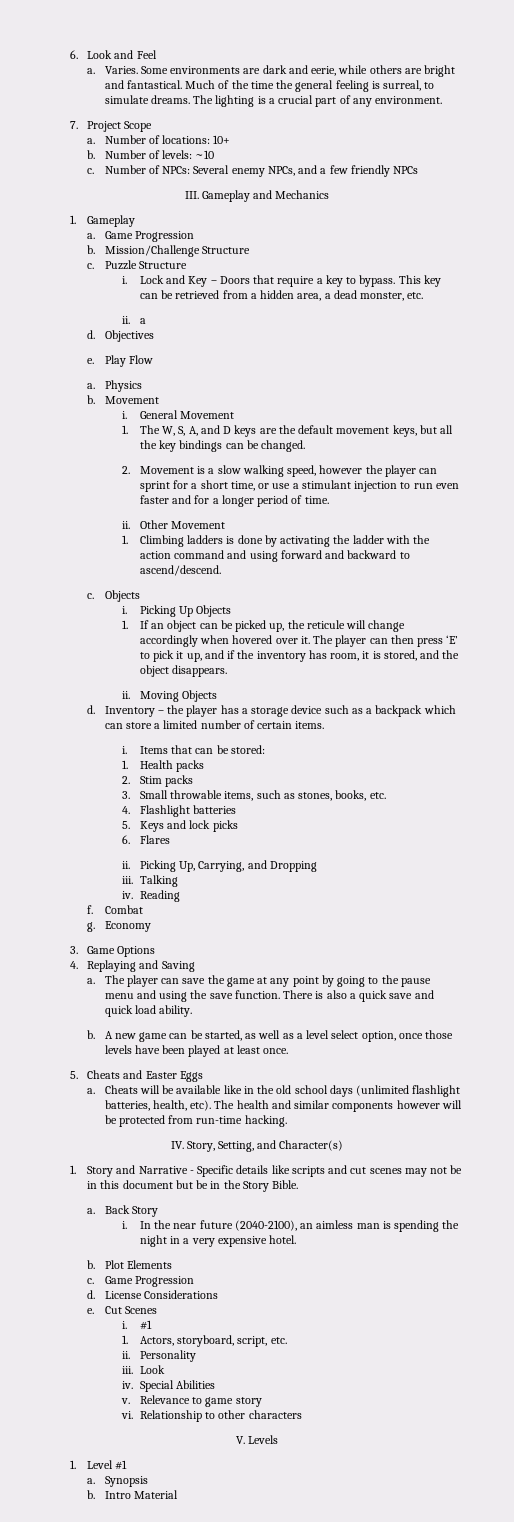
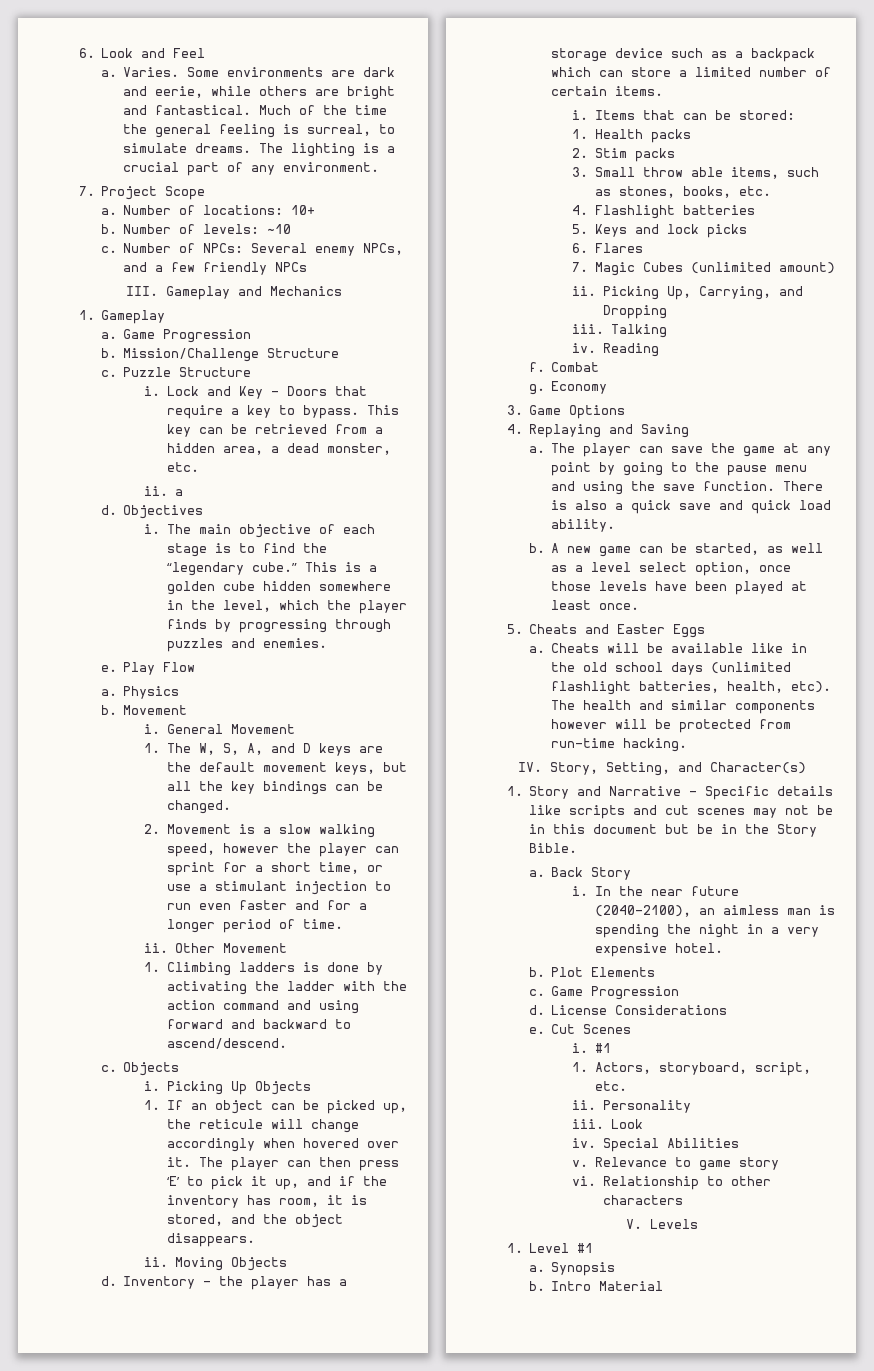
(154, 336) none -> [144,524,375,538] [166,543,327,557] [166,562,377,576] [166,581,391,595] [166,600,407,614] [166,619,391,633] [166,638,327,652] // i. The main objective of each stage is to find the “legendary cube.” This is a golden cube hidden somewhere in the level, which the player finds by progressing through puzzles and enemies.
[170,790,223,799] throwable -> [642,167,723,177] throw able
(170, 839) none -> [572,262,835,276] // 7. Magic Cubes (unlimited amount)

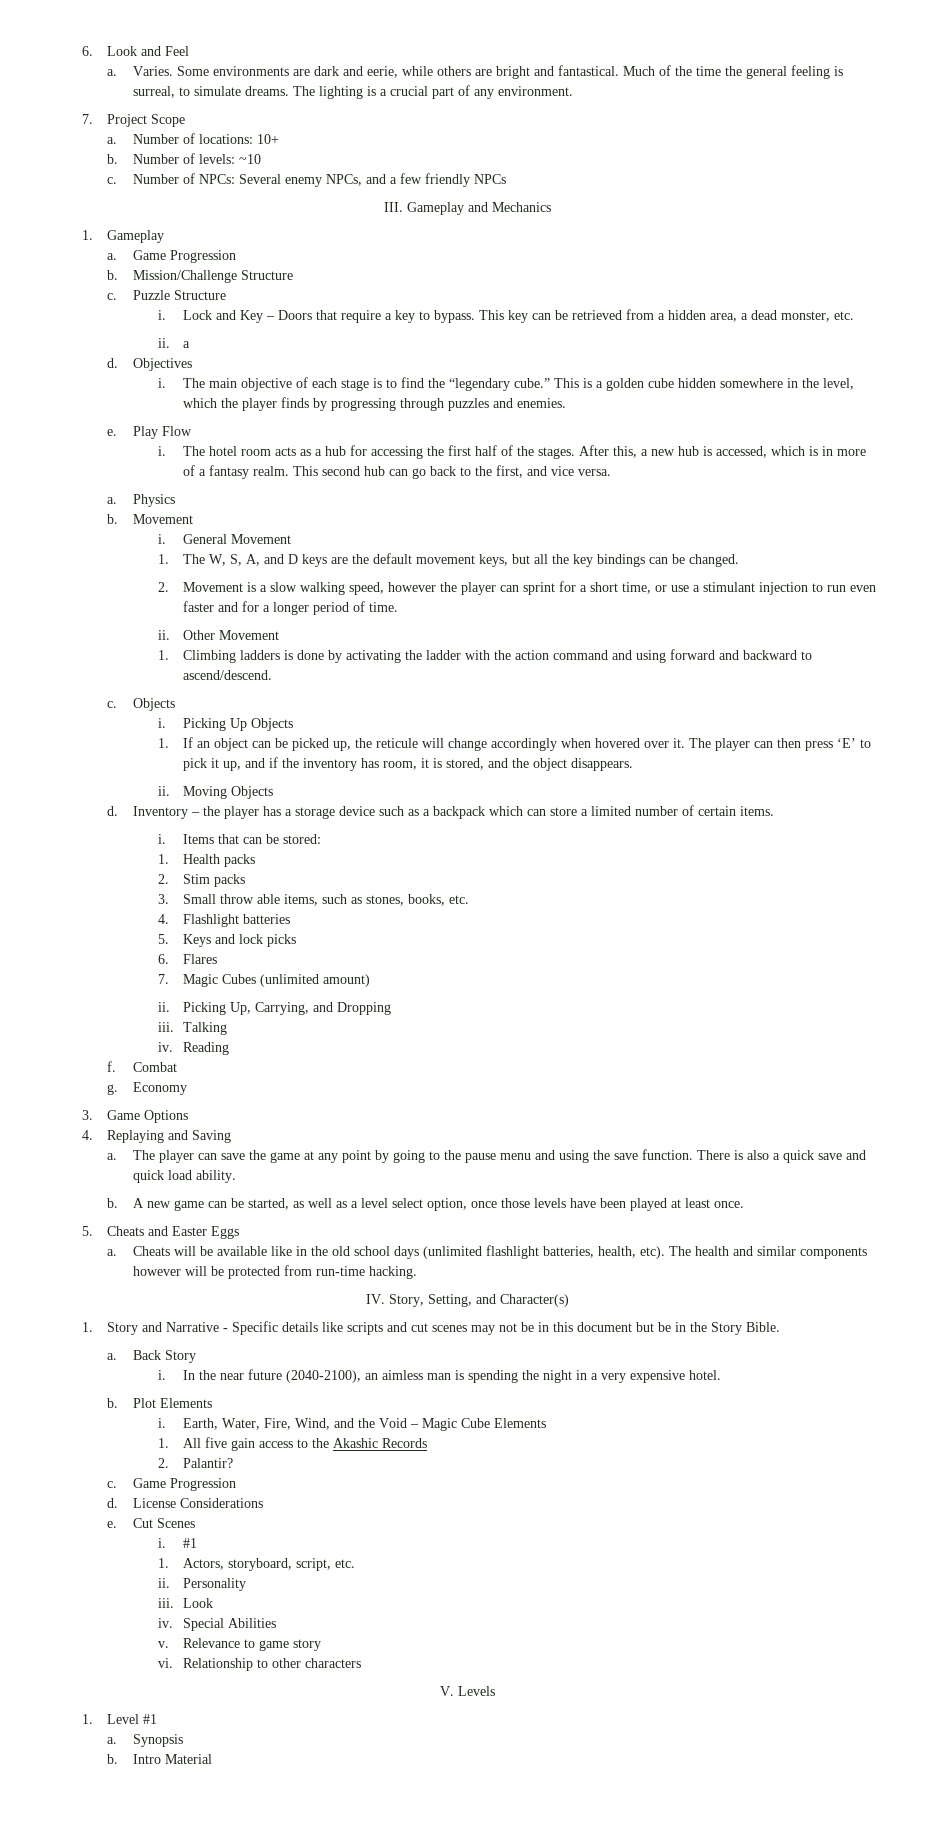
(196, 667) none -> [157,445,867,459] [183,465,612,479] // i. The hotel room acts as a hub for accessing the first half of the stages. After this, a new hub is accessed, which is in more of a fantasy realm. This second hub can go back to the first, and vice versa.
(656, 972) none -> [157,1418,547,1431] [157,1437,428,1451] [157,1458,234,1468] // i. Earth, Water, Fire, Wind, and the Void – Magic Cube Elements // 1. All five gain access to the Akashic Records // 2. Palantir?

